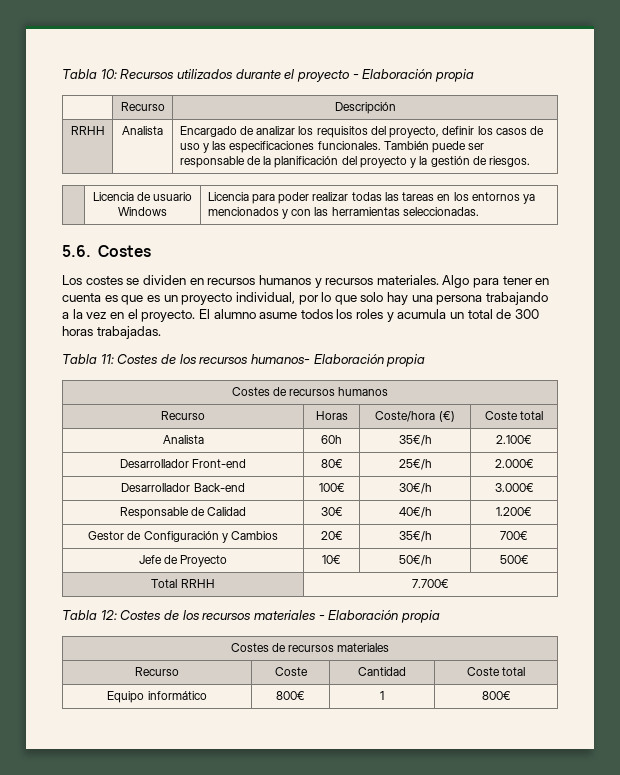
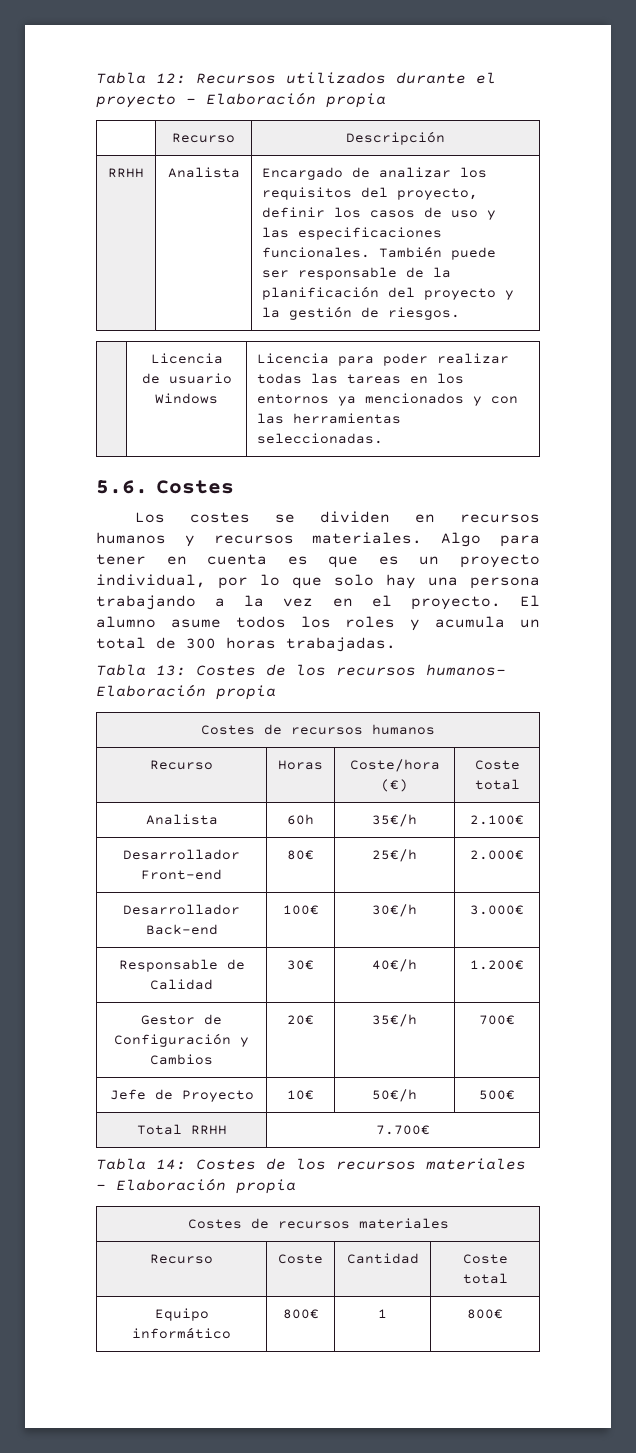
[62,69,117,79] Tabla 10: -> [96,72,186,84] Tabla 12:
[100,354,114,364] 11: -> [156,665,186,676] 13:
[100,610,117,620] 12: -> [156,1159,186,1170] 14:

